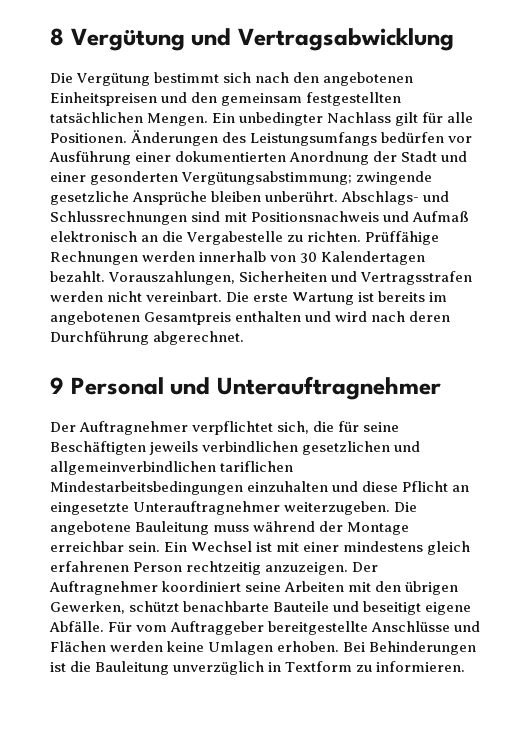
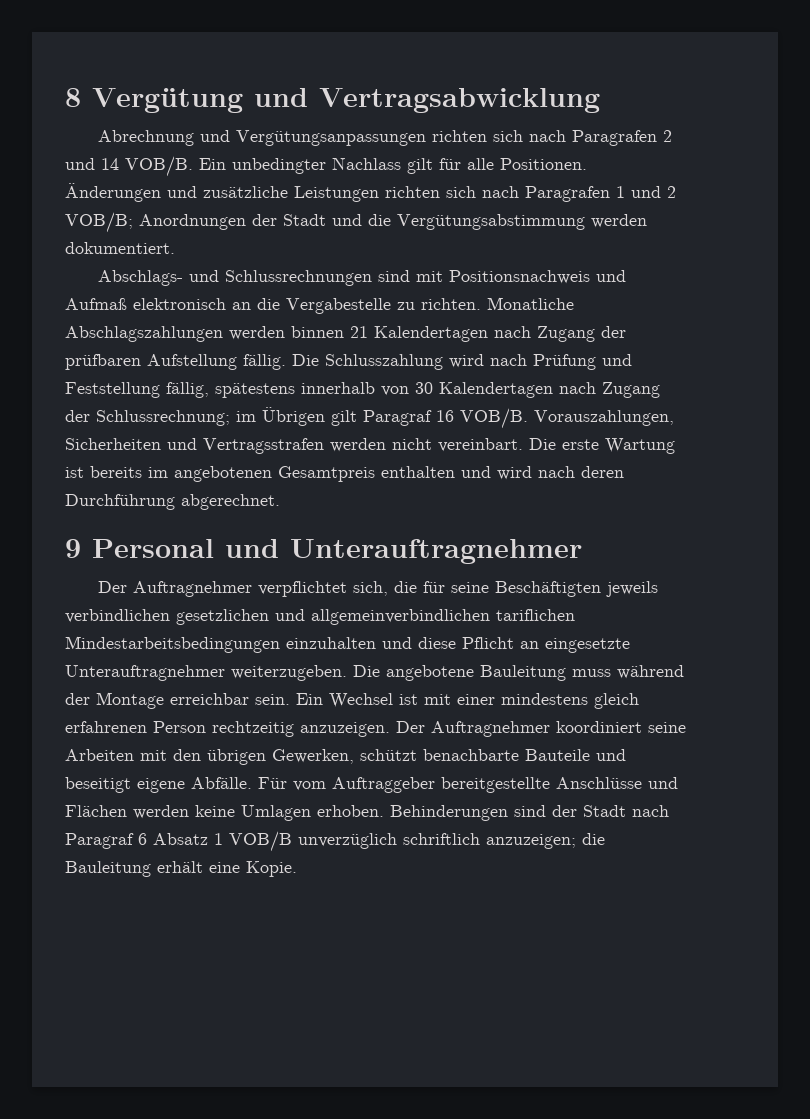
[50,72,414,86] [50,92,402,106] [50,112,209,126] Die Vergütung bestimmt sich nach den angebotenen Einheitspreisen und den gemeinsam festgestellten tatsächlichen Mengen. -> [98,130,673,146] [65,156,193,177] Abrechnung und Vergütungsanpassungen richten sich nach Paragrafen 2 und 14 VOB/B.
[222,132,473,146] [49,151,468,165] [50,171,433,185] [50,191,339,205] des Leistungsumfangs bedürfen vor Ausführung einer dokumentierten Anordnung der Stadt und einer gesonderten Vergütungsabstimmung; zwingende gesetzliche Ansprüche bleiben unberührt. -> [167,186,676,202] [65,212,647,233] [65,242,175,254] und zusätzliche Leistungen richten sich nach Paragrafen 1 und 2 VOB/B; Anordnungen der Stadt und die Vergütungsabstimmung werden dokumentiert. //
[365,231,440,245] [50,251,426,265] [50,271,105,282] Prüffähige Rechnungen werden innerhalb von 30 Kalendertagen bezahlt. -> [487,297,574,310] [65,326,626,342] [65,354,632,370] [65,382,660,398] [65,407,528,429] Monatliche Abschlagszahlungen werden binnen 21 Kalendertagen nach Zugang der prüfbaren Aufstellung fällig. Die Schlusszahlung wird nach Prüfung und Feststellung fällig, spätestens innerhalb von 30 Kalendertagen nach Zugang der Schlussrechnung; im Übrigen gilt Paragraf 16 VOB/B.
[343,641,477,655] [50,661,466,675] Bei Behinderungen ist die Bauleitung unverzüglich in Textform zu informieren. -> [390,805,669,821] [65,831,605,852] [65,861,297,877] Behinderungen sind der Stadt nach Paragraf 6 Absatz 1 VOB/B unverzüglich schriftlich anzuzeigen; die Bauleitung erhält eine Kopie.

